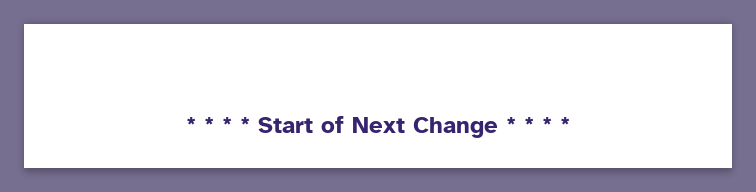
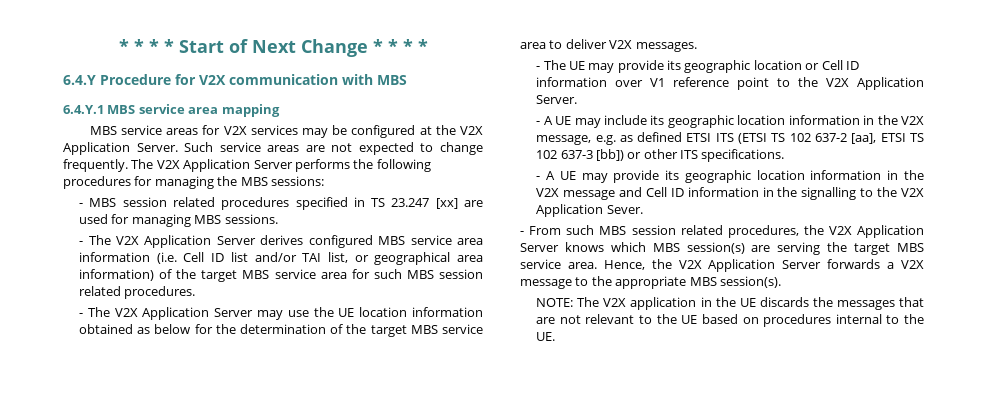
(570, 125) none -> [63,74,407,85] [63,104,280,117] [89,125,484,138] [63,142,483,155] [63,159,431,172] [63,176,324,189] [79,197,483,210] [79,214,278,227] [79,235,483,248] [79,252,484,265] [79,269,483,282] [79,286,196,299] [79,307,483,320] [79,324,484,337] [520,39,697,52] [536,60,859,73] [536,77,924,90] [536,95,578,104] [536,115,924,128] [536,132,924,145] [536,149,785,162] [536,170,924,183] [536,187,924,200] [536,204,643,217] [520,225,924,238] [520,242,924,255] [520,259,924,272] [520,276,781,289] [536,297,924,310] [536,314,924,327] [536,332,556,341] // 6.4.Y Procedure for V2X communication with MBS // 6.4.Y.1 MBS service area mapping // MBS service areas for V2X services may be configured at the V2X Application Server. Such service areas are not expected to change frequently. The V2X Application Server performs the following procedures for managing the MBS sessions: // - MBS session related procedures specified in TS 23.247 [xx] are used for managing MBS sessions. // - The V2X Application Server derives configured MBS service area information (i.e. Cell ID list and/or TAI list, or geographical area information) of the target MBS service area for such MBS session related procedures. // - The V2X Application Server may use the UE location information obtained as below for the determination of the target MBS service area to deliver V2X messages. // - The UE may provide its geographic location or Cell ID information over V1 reference point to the V2X Application Server. // - A UE may include its geographic location information in the V2X message, e.g. as defined ETSI ITS (ETSI TS 102 637-2 [aa], ETSI TS 102 637-3 [bb]) or other ITS specifications. // - A UE may provide its geographic location information in the V2X message and Cell ID information in the signalling to the V2X Application Sever. // - From such MBS session related procedures, the V2X Application Server knows which MBS session(s) are serving the target MBS service area. Hence, the V2X Application Server forwards a V2X message to the appropriate MBS session(s). // NOTE: The V2X application in the UE discards the messages that are not relevant to the UE based on procedures internal to the UE.

